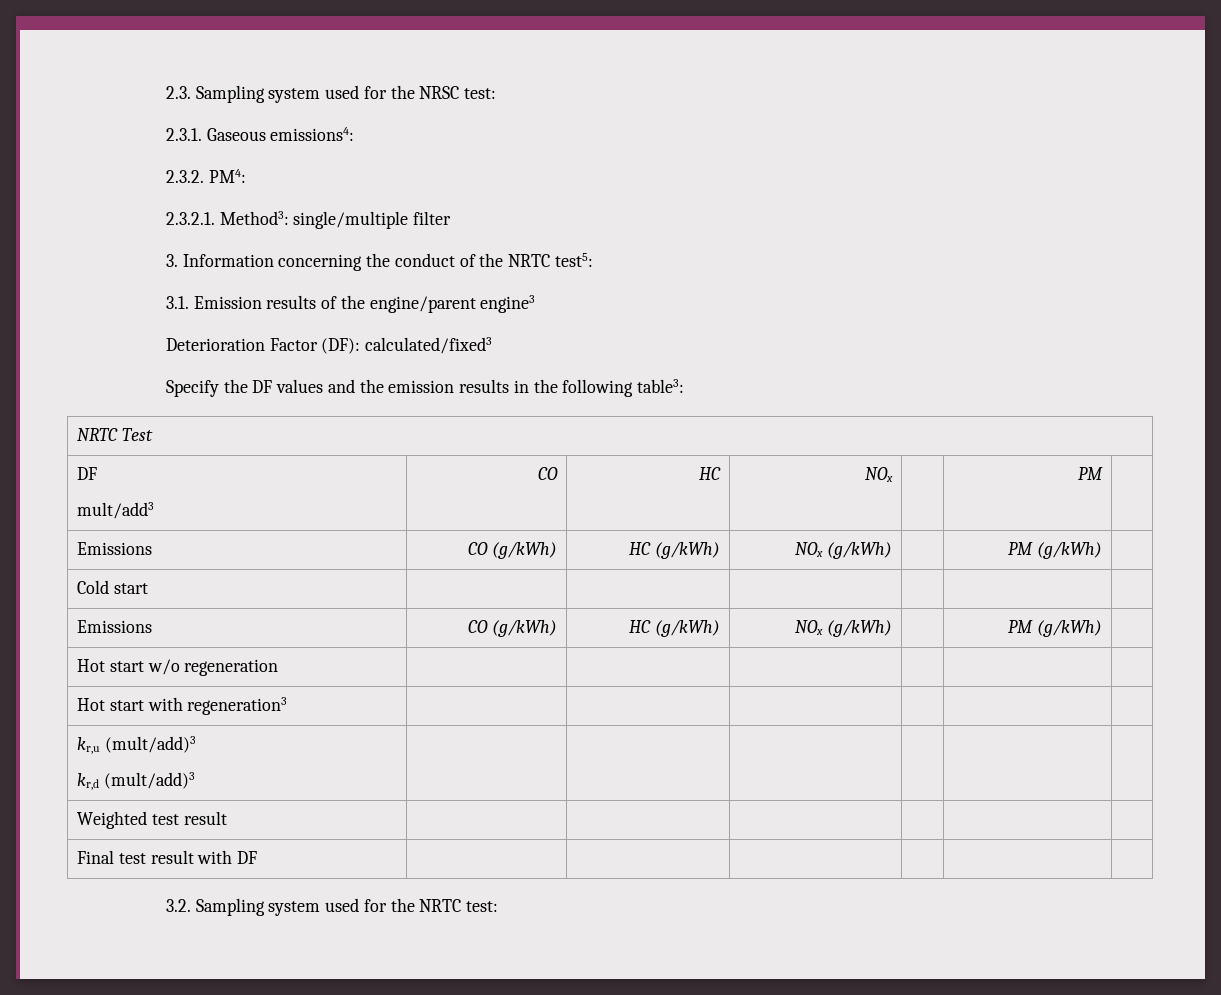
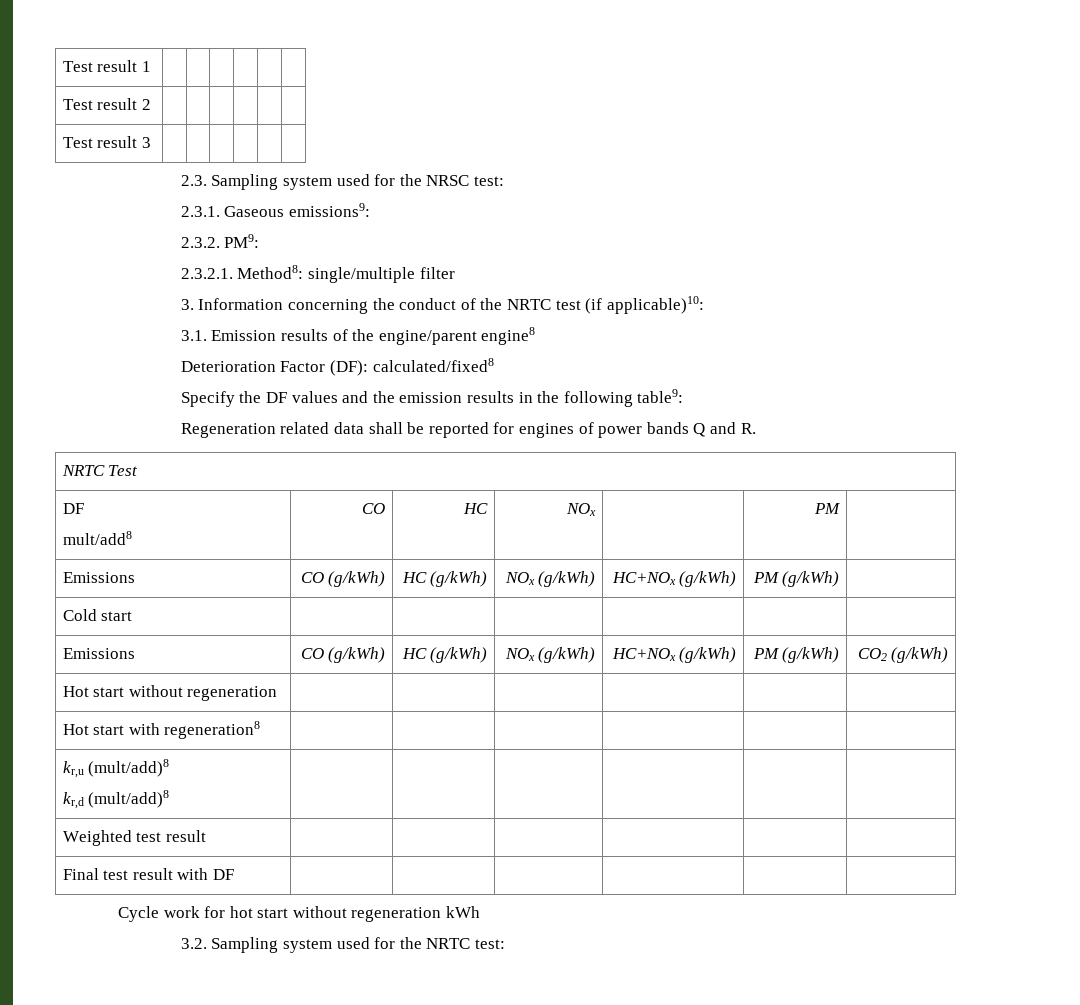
(165, 92) none -> [62,60,151,72] [62,98,151,110] [62,136,151,148] Test result 1 | | | | | | // Test result 2 | | | | | | // Test result 3 | | | | | | //
[270,127,355,141] emissions4: -> [289,203,371,217] emissions9:
[208,169,246,183] PM4: -> [224,234,260,248] PM9:
[219,211,289,225] Method3: -> [237,265,304,279] Method8:
[554,253,593,267] test5: -> [555,296,704,314] test (if applicable)10:
[480,295,536,313] engine3 -> [481,327,536,345] engine8
[365,337,493,354] calculated/fixed3 -> [372,358,494,372] calculated/fixed8
[636,379,684,393] table3: -> [637,389,684,403] [180,422,756,438] table9: // Regeneration related data shall be reported for engines of power bands Q and R.
[77,502,155,519] mult/add3 -> [62,531,132,545] mult/add8
(892, 550) none -> [611,571,737,587] HC+NOx (g/kWh)
[1008,620,1102,637] [77,659,180,675] | PM (g/kWh) | // Hot start w/o -> [611,647,737,663] [752,647,840,663] [857,647,949,663] [62,685,183,697] HC+NOx (g/kWh) | PM (g/kWh) | CO2 (g/kWh) // Hot start without
[187,697,288,715] regeneration3 -> [164,721,261,739] regeneration8
[104,736,196,753] (mult/add)3 -> [88,759,170,777] (mult/add)8
[103,772,195,789] (mult/add)3 -> [88,790,170,808] (mult/add)8
(258, 857) none -> [117,906,481,922] // Cycle work for hot start without regeneration kWh

